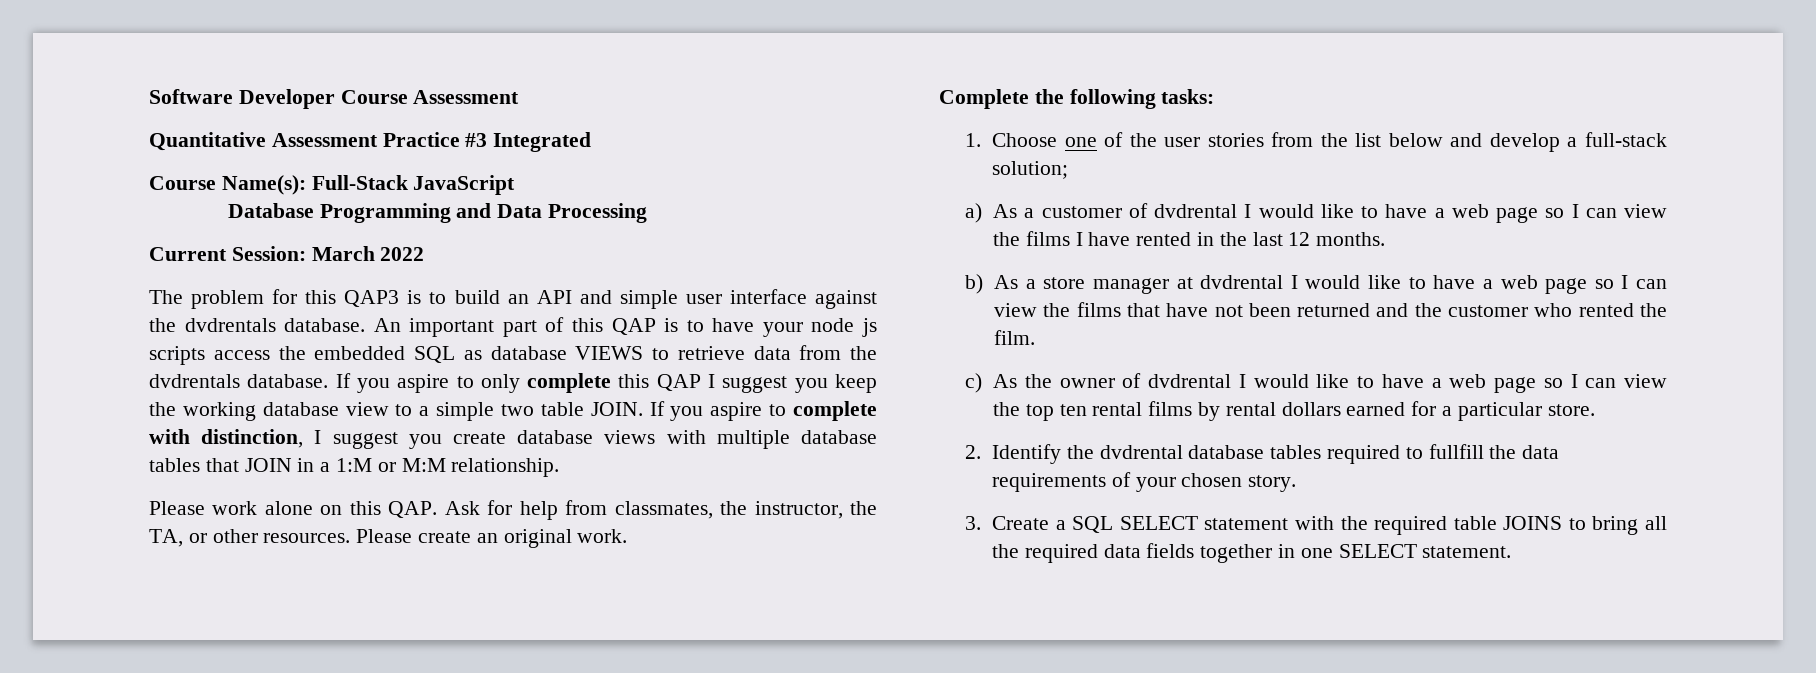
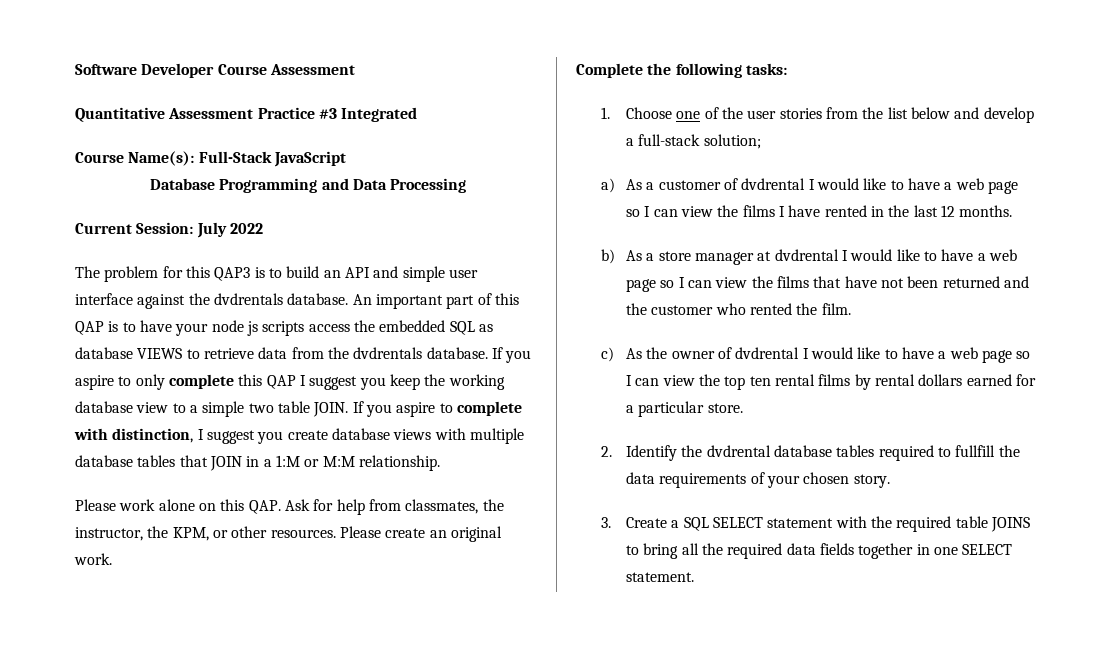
[311,246,375,261] March -> [196,222,227,238] July
[149,529,183,547] TA, -> [172,527,209,541] KPM,

